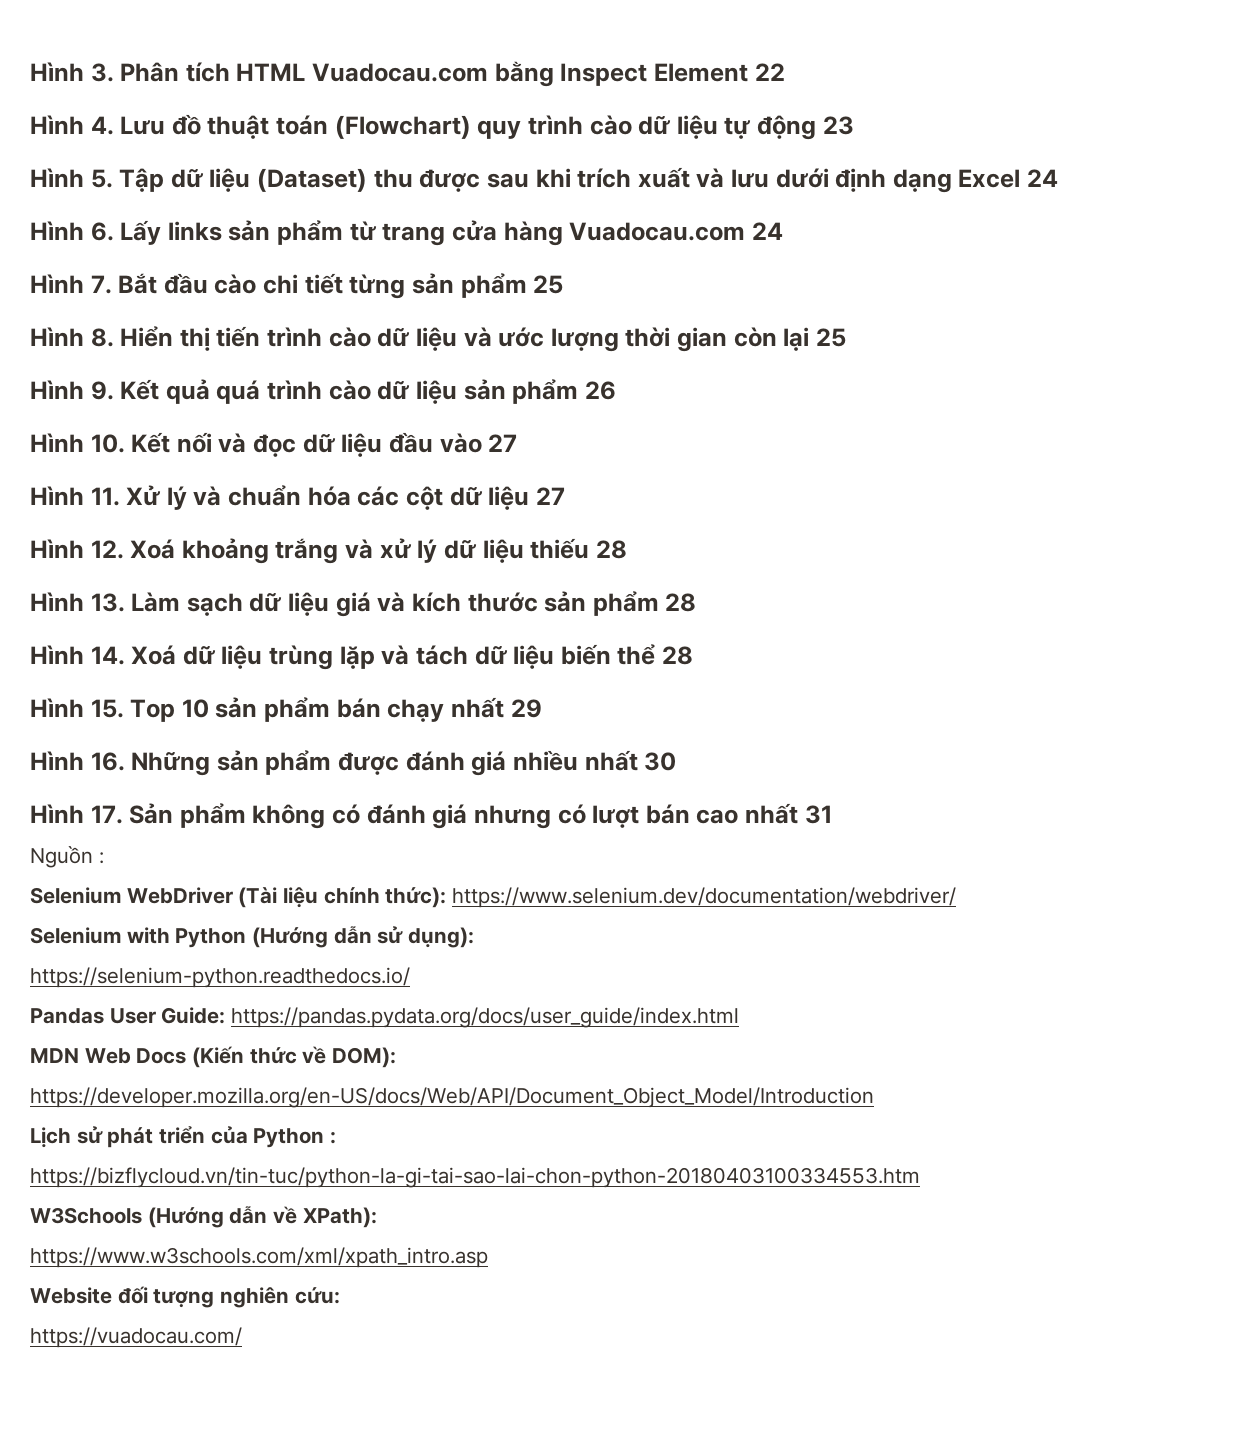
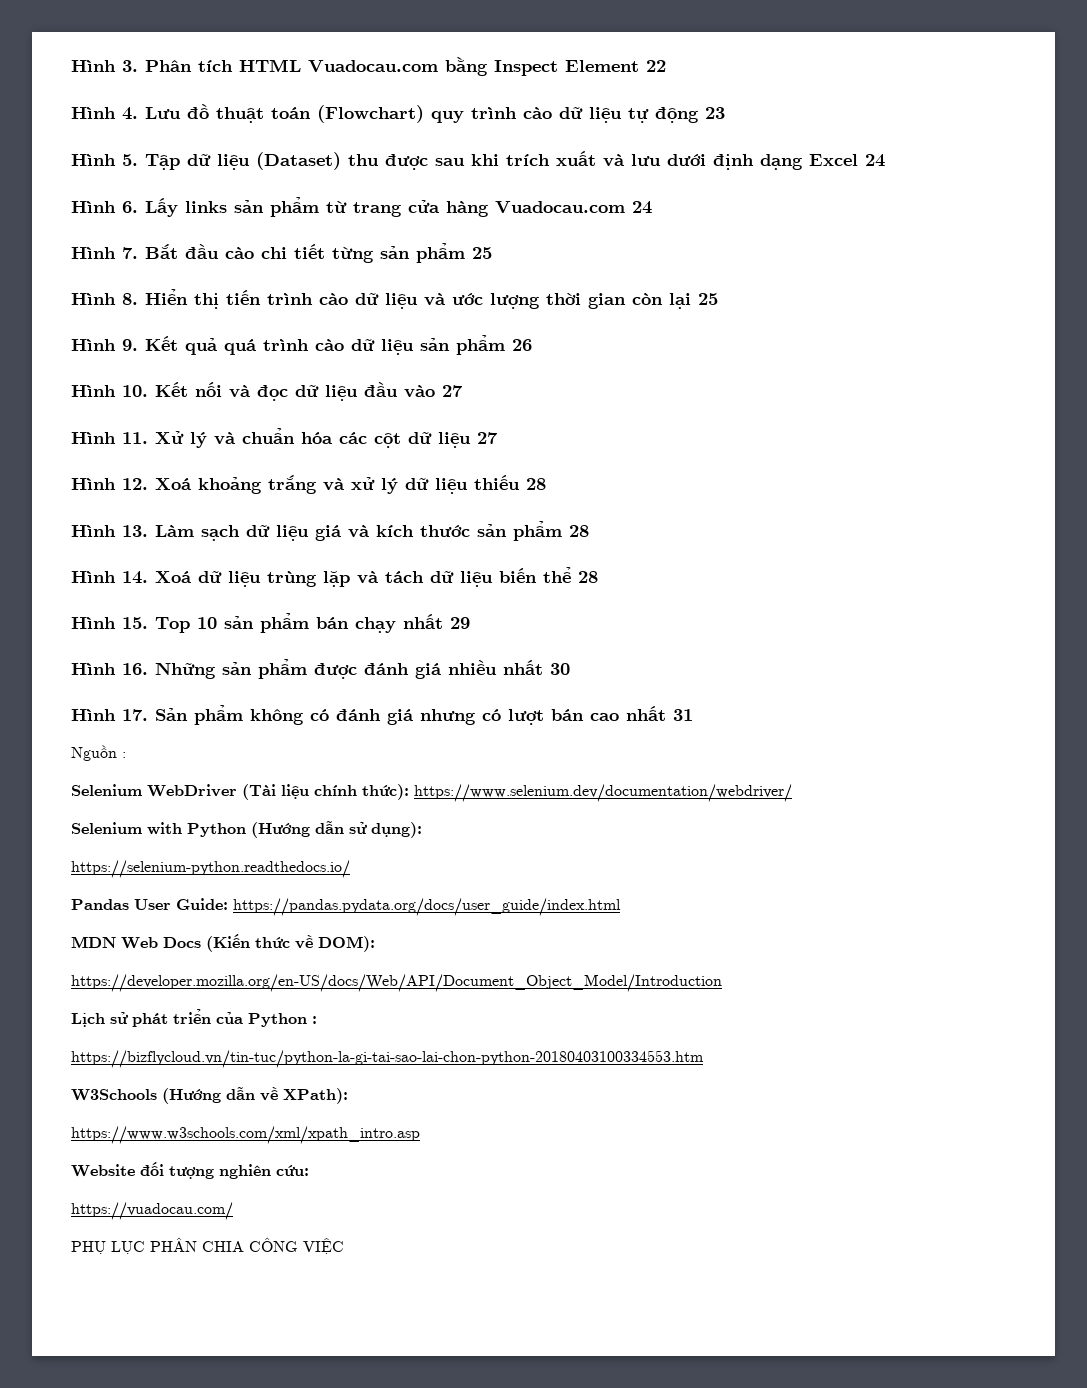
(242, 1337) none -> [71,1237,344,1254] // PHỤ LỤC PHÂN CHIA CÔNG VIỆC

